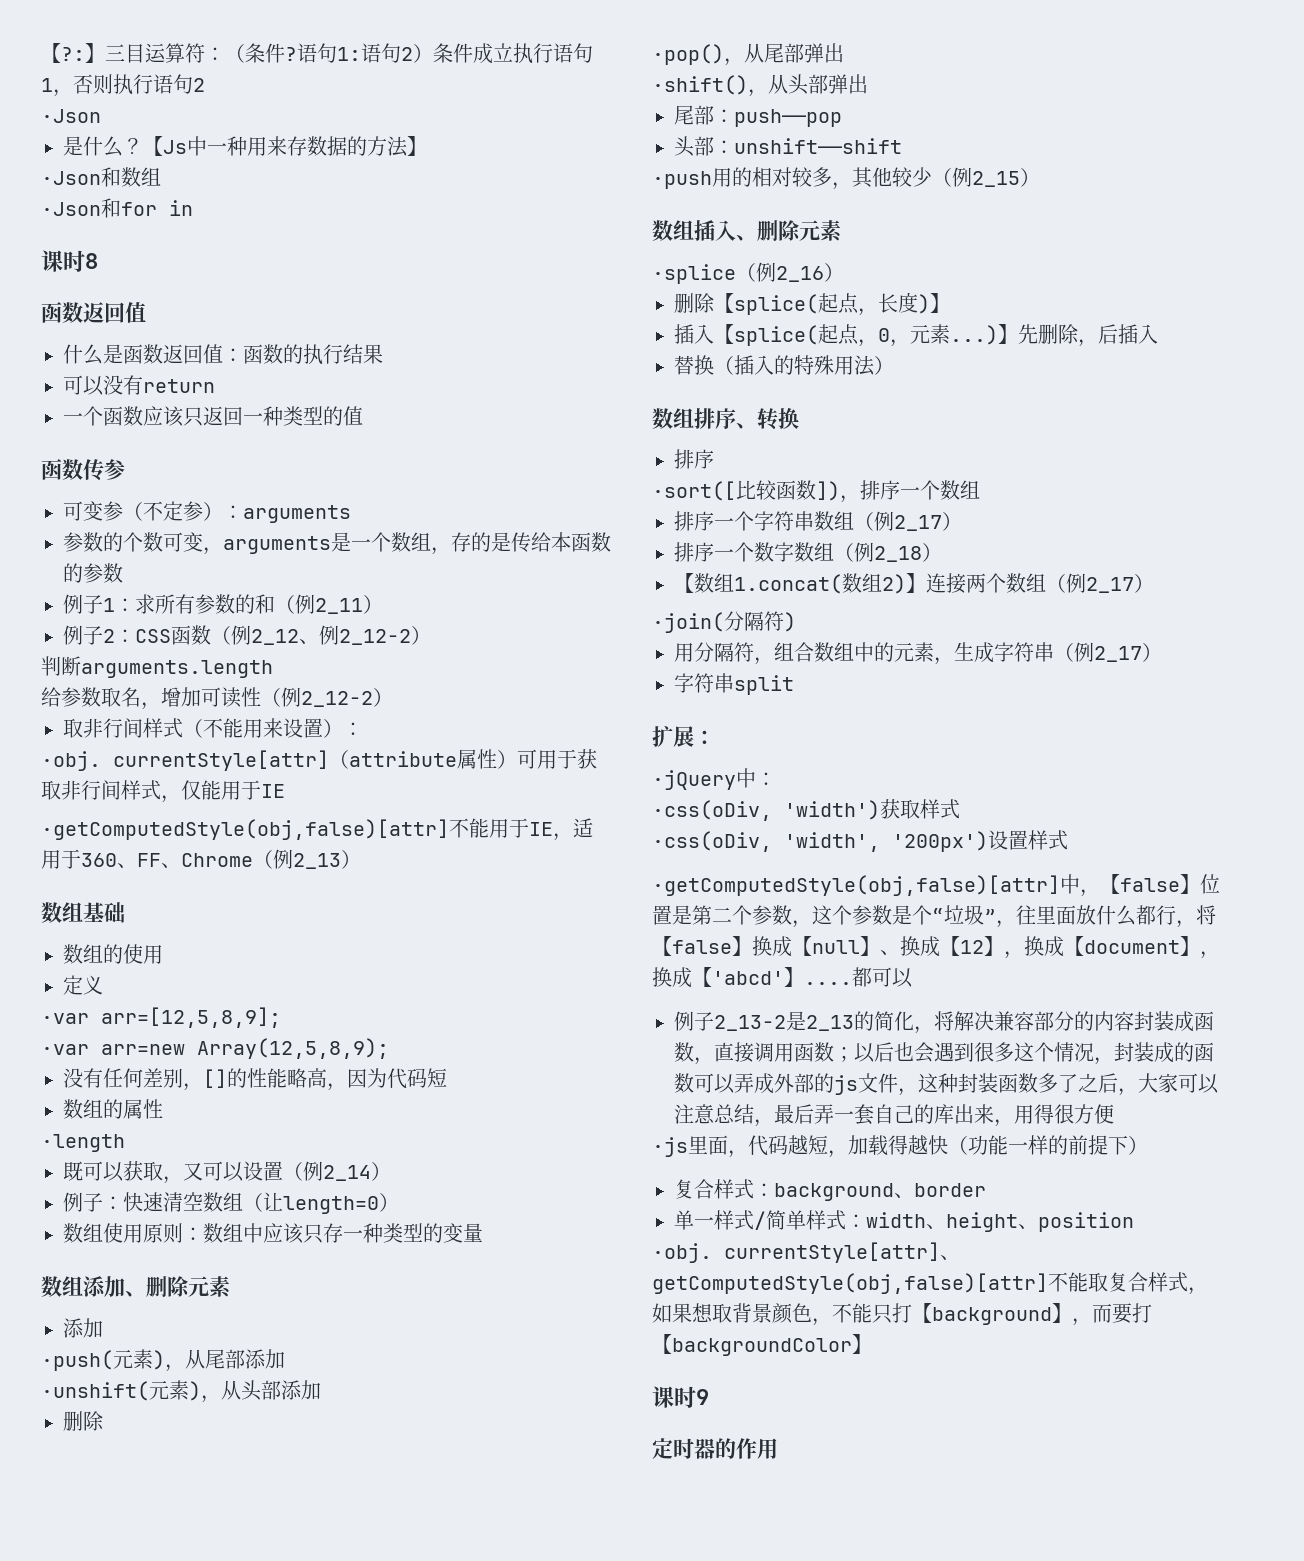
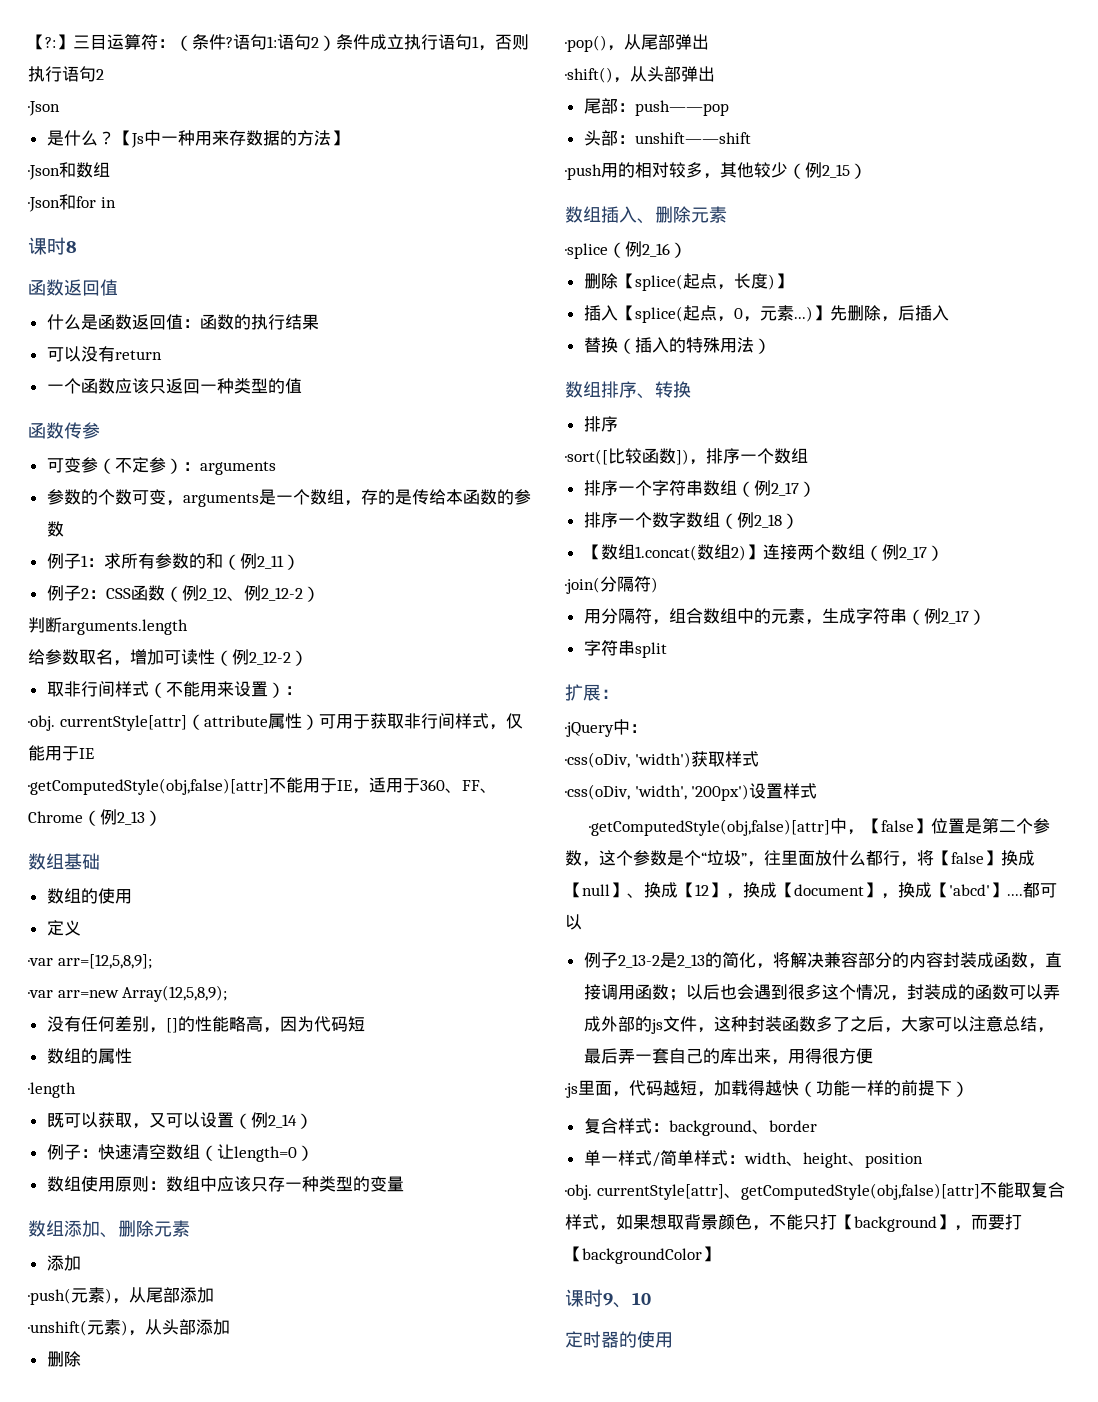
(709, 1397) none -> [613,1292,651,1308] 、10
[736,1438,757,1459] 作 -> [637,1331,655,1348] 使

